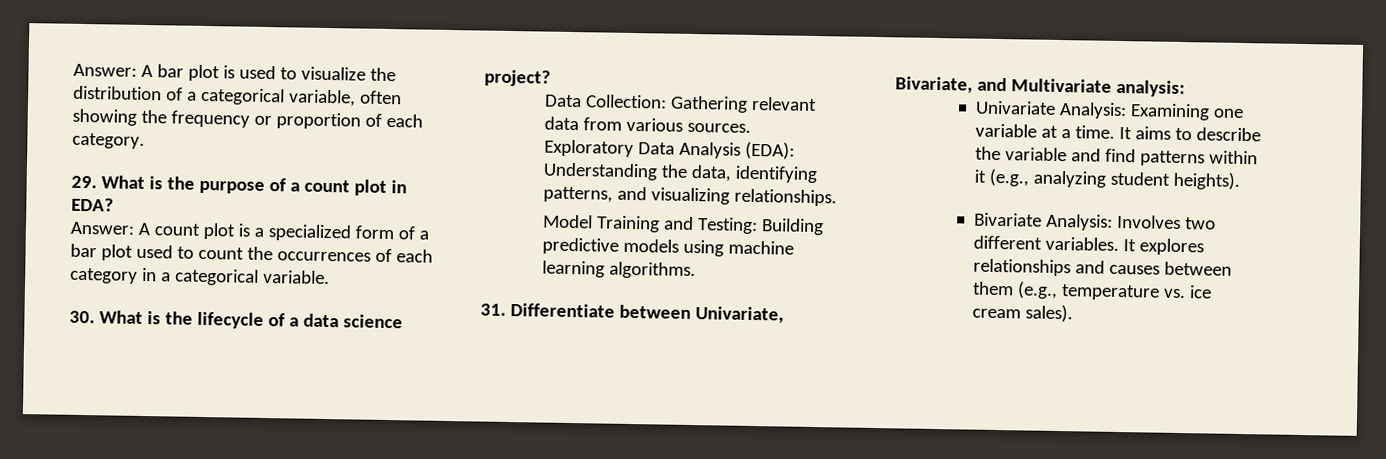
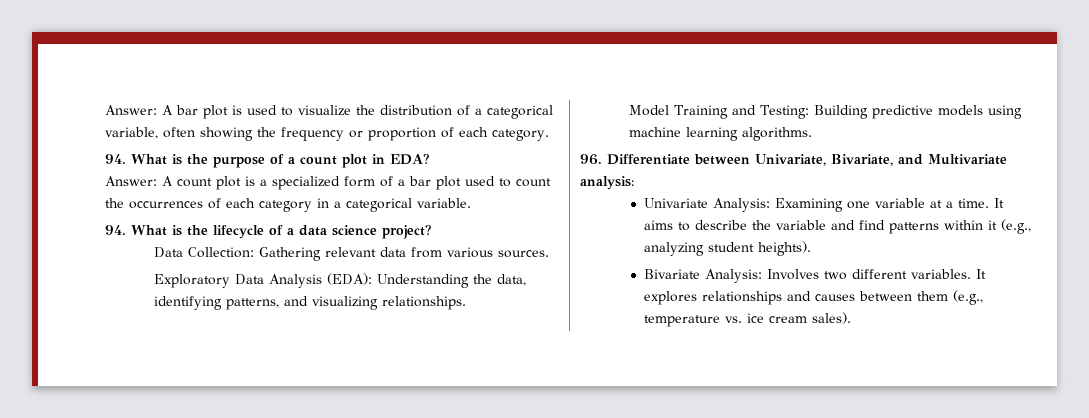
[71,175,97,189] 29. -> [105,154,126,164] 94.
[69,310,95,324] 30. -> [105,225,126,235] 94.
[480,303,506,316] 31. -> [580,154,602,165] 96.

